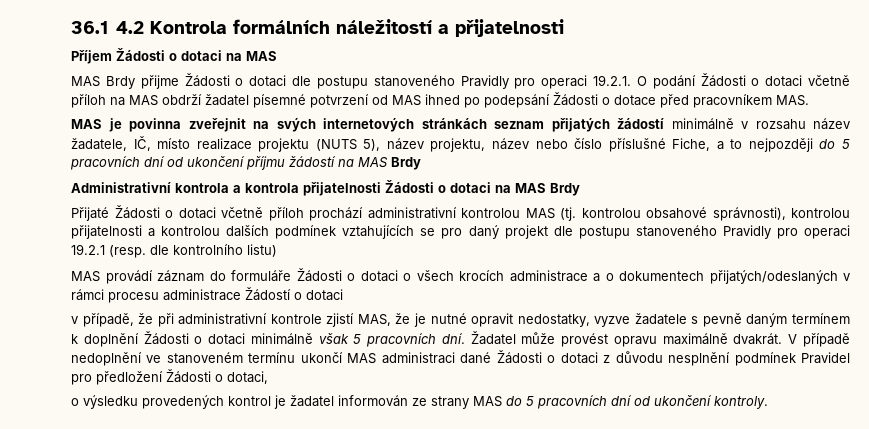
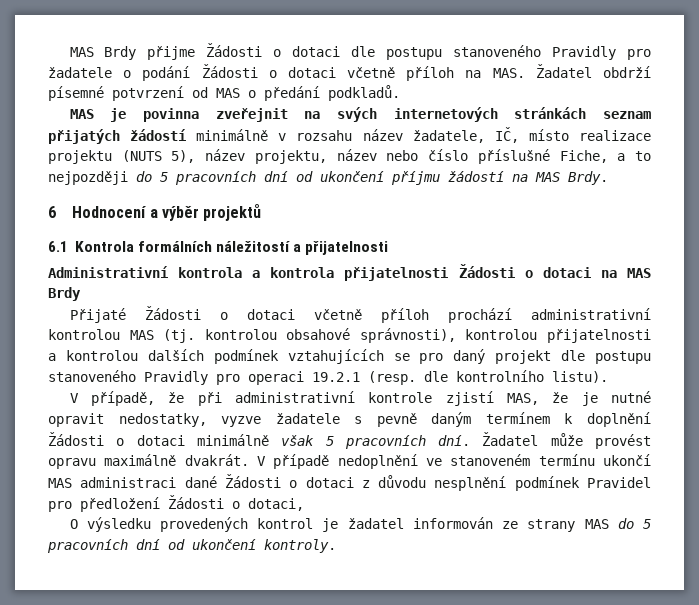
[71,19,564,37] [71,48,277,64] 36.1 4.2 Kontrola formálních náležitostí a přijatelnosti // Příjem Žádosti o dotaci na MAS // -> (69, 52) none
[541,75,647,89] operaci 19.2.1. O -> [48,67,132,78] žadatele o
[129,94,249,106] MAS obdrží žadatel -> [492,64,651,78] MAS. Žadatel obdrží
[425,92,809,108] ihned po podepsání Žádosti o dotace před pracovníkem MAS. -> [248,85,400,101] o předání podkladů.
[391,157,421,170] Brdy -> [568,171,608,185] [48,204,262,221] [48,241,389,255] Brdy. // 6 Hodnocení a výběr projektů // 6.1 Kontrola formálních náležitostí a přijatelnosti
[247,244,277,257] [71,268,850,284] [71,287,343,303] [71,316,78,324] listu) // MAS provádí záznam do formuláře Žádosti o dotaci o všech krocích administrace a o dokumentech přijatých/odeslaných v rámci procesu administrace Žádostí o dotaci // v -> [552,371,608,383] [69,393,79,403] listu). // V
[71,398,79,406] o -> [69,519,78,529] O

